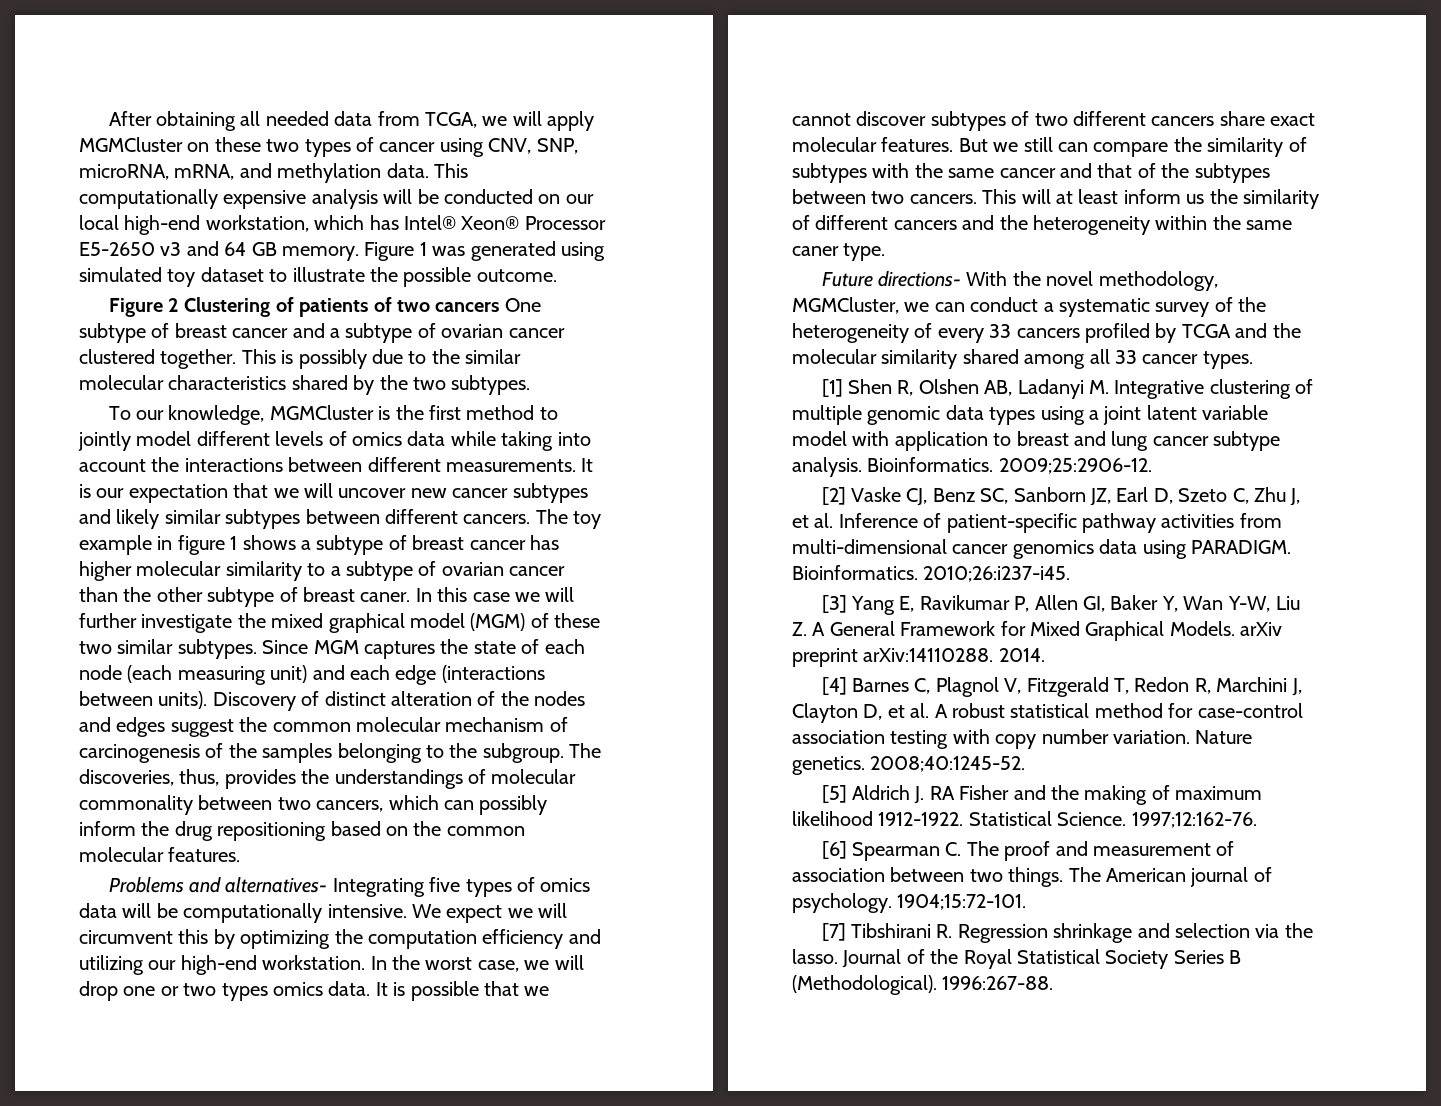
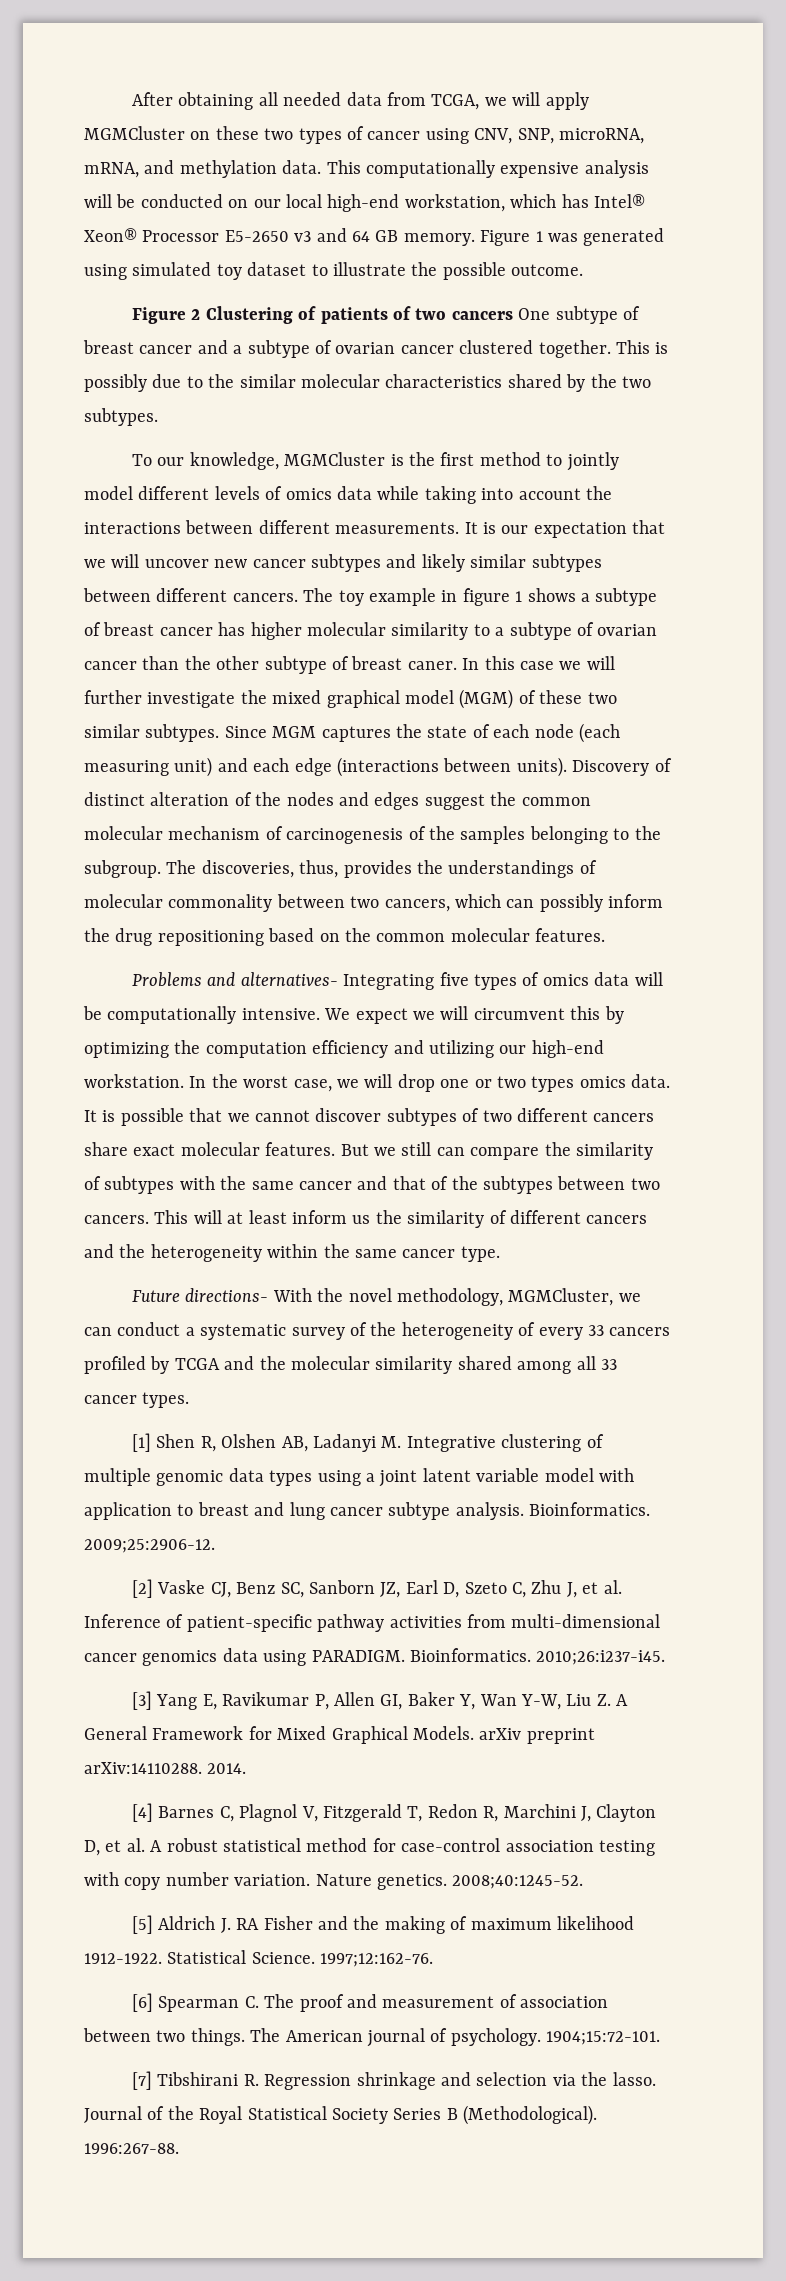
[792,246,839,256] caner -> [402,1249,456,1258] cancer

